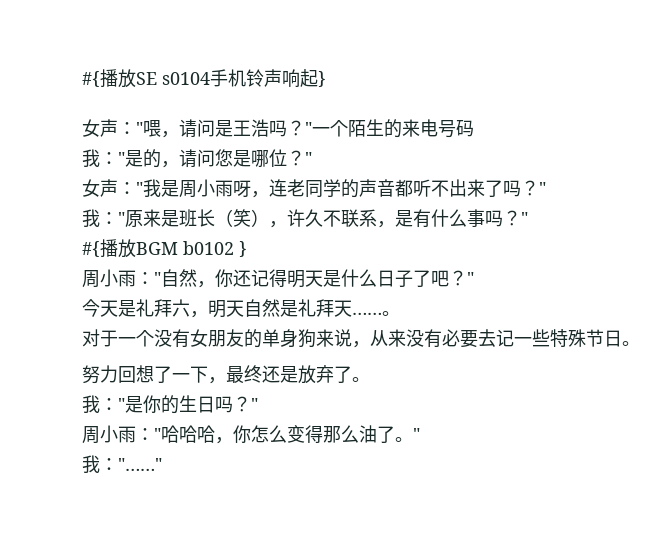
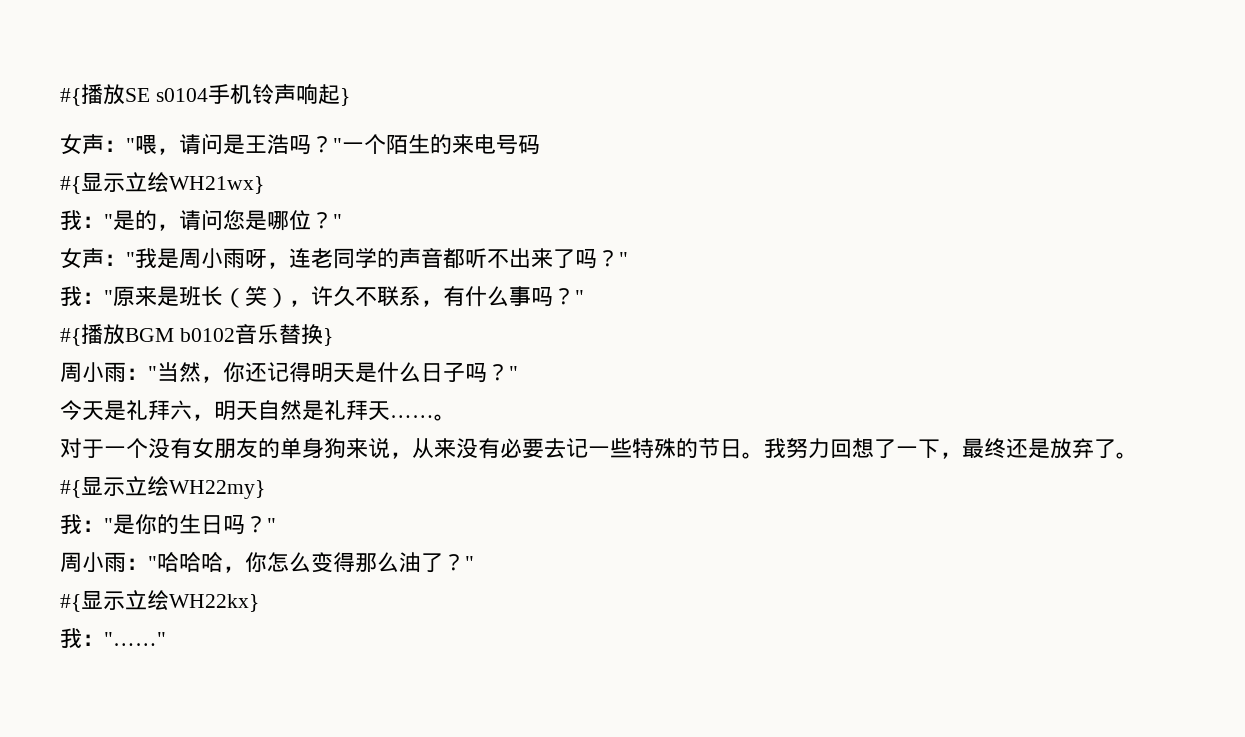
(474, 128) none -> [60,172,264,194] // #{显示立绘WH21wx}
[395,210,413,227] 是 -> (443, 303) none
(234, 248) none -> [234,324,323,344] 音乐替换
[161,269,179,287] 自 -> [157,362,179,382] 当
[413,270,449,287] 了吧 -> [465,362,487,383] 吗
(586, 338) none -> [676,438,698,458] 的
(640, 343) // -> [764,438,786,458] 我
(370, 379) none -> [60,476,265,499] // #{显示立绘WH22my}
[395,428,420,442] 。" -> [443,554,474,571] [60,590,259,612] ？" // #{显示立绘WH22kx}

